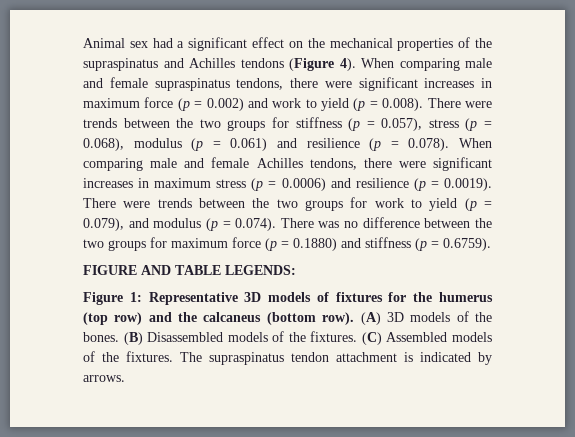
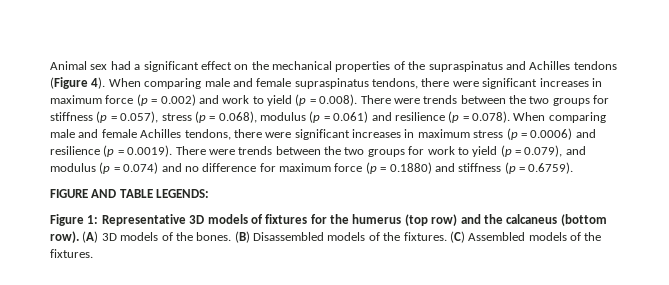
[235,217,492,231] [83,239,146,251] 0.074). There was no difference between the two groups -> [123,162,257,174] 0.074) and no difference
[180,352,492,365] [83,375,125,382] The supraspinatus tendon attachment is indicated by arrows. -> (93, 253) none

